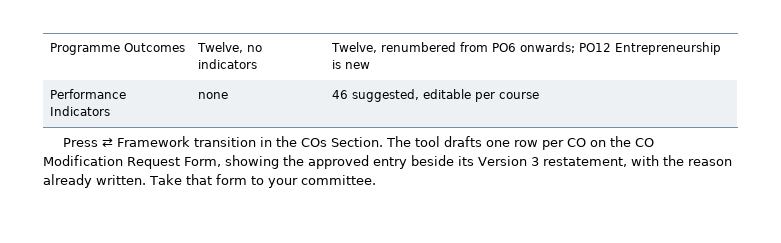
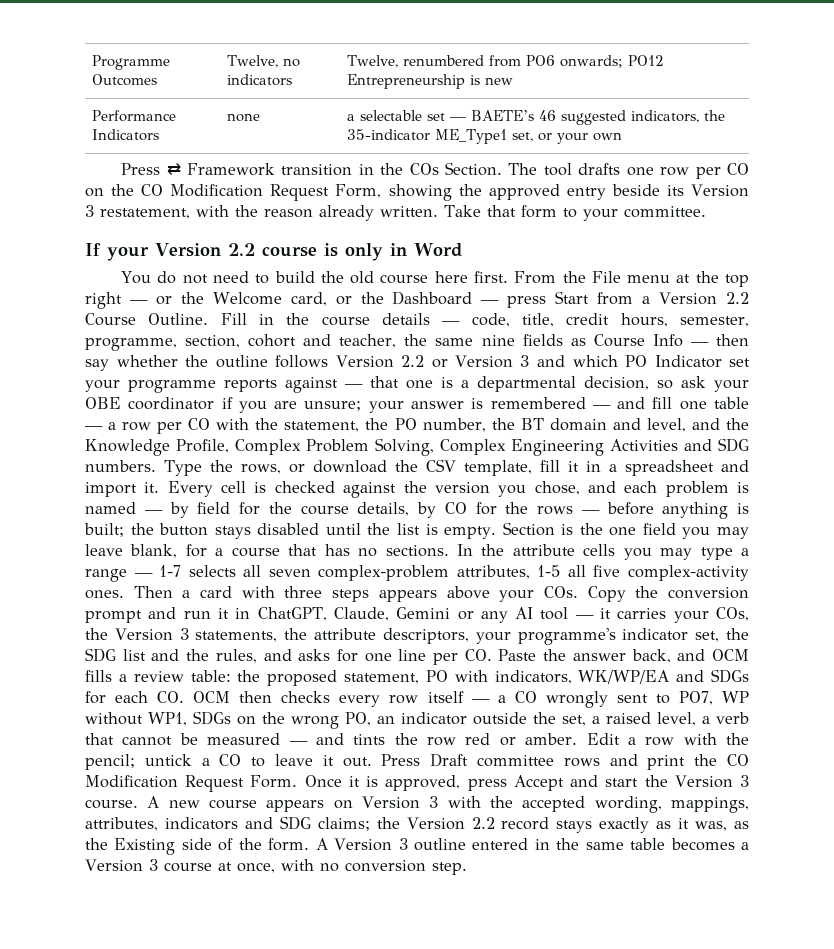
[331,89,539,102] 46 suggested, editable per course -> [347,110,726,125] [347,129,623,144] a selectable set — BAETE’s 46 suggested indicators, the 35-indicator ME_Type1 set, or your own
(376, 180) none -> [85,243,463,261] [121,271,749,287] [85,291,749,309] [85,313,749,327] [85,334,750,351] [85,355,750,371] [85,376,749,393] [85,397,750,413] [85,418,749,434] [85,438,749,456] [85,459,749,476] [85,481,749,498] [85,502,749,519] [84,522,749,539] [85,544,749,560] [85,565,749,582] [85,586,749,602] [85,607,749,623] [85,628,749,645] [85,648,749,665] [85,669,749,686] [85,691,749,708] [85,711,749,729] [85,733,749,746] [85,753,749,770] [85,775,749,792] [85,796,750,813] [85,816,749,833] [85,838,749,855] [85,859,467,875] // If your Version 2.2 course is only in Word // You do not need to build the old course here first. From the File menu at the top right — or the Welcome card, or the Dashboard — press Start from a Version 2.2 Course Outline. Fill in the course details — code, title, credit hours, semester, programme, section, cohort and teacher, the same nine fields as Course Info — then say whether the outline follows Version 2.2 or Version 3 and which PO Indicator set your programme reports against — that one is a departmental decision, so ask your OBE coordinator if you are unsure; your answer is remembered — and fill one table — a row per CO with the statement, the PO number, the BT domain and level, and the Knowledge Profile, Complex Problem Solving, Complex Engineering Activities and SDG numbers. Type the rows, or download the CSV template, fill it in a spreadsheet and import it. Every cell is checked against the version you chose, and each problem is named — by field for the course details, by CO for the rows — before anything is built; the button stays disabled until the list is empty. Section is the one field you may leave blank, for a course that has no sections. In the attribute cells you may type a range — 1-7 selects all seven complex-problem attributes, 1-5 all five complex-activity ones. Then a card with three steps appears above your COs. Copy the conversion prompt and run it in ChatGPT, Claude, Gemini or any AI tool — it carries your COs, the Version 3 statements, the attribute descriptors, your programme's indicator set, the SDG list and the rules, and asks for one line per CO. Paste the answer back, and OCM fills a review table: the proposed statement, PO with indicators, WK/WP/EA and SDGs for each CO. OCM then checks every row itself — a CO wrongly sent to PO7, WP without WP1, SDGs on the wrong PO, an indicator outside the set, a raised level, a verb that cannot be measured — and tints the row red or amber. Edit a row with the pencil; untick a CO to leave it out. Press Draft committee rows and print the CO Modification Request Form. Once it is approved, press Accept and start the Version 3 course. A new course appears on Version 3 with the accepted wording, mappings, attributes, indicators and SDG claims; the Version 2.2 record stays exactly as it was, as the Existing side of the form. A Version 3 outline entered in the same table becomes a Version 3 course at once, with no conversion step.

